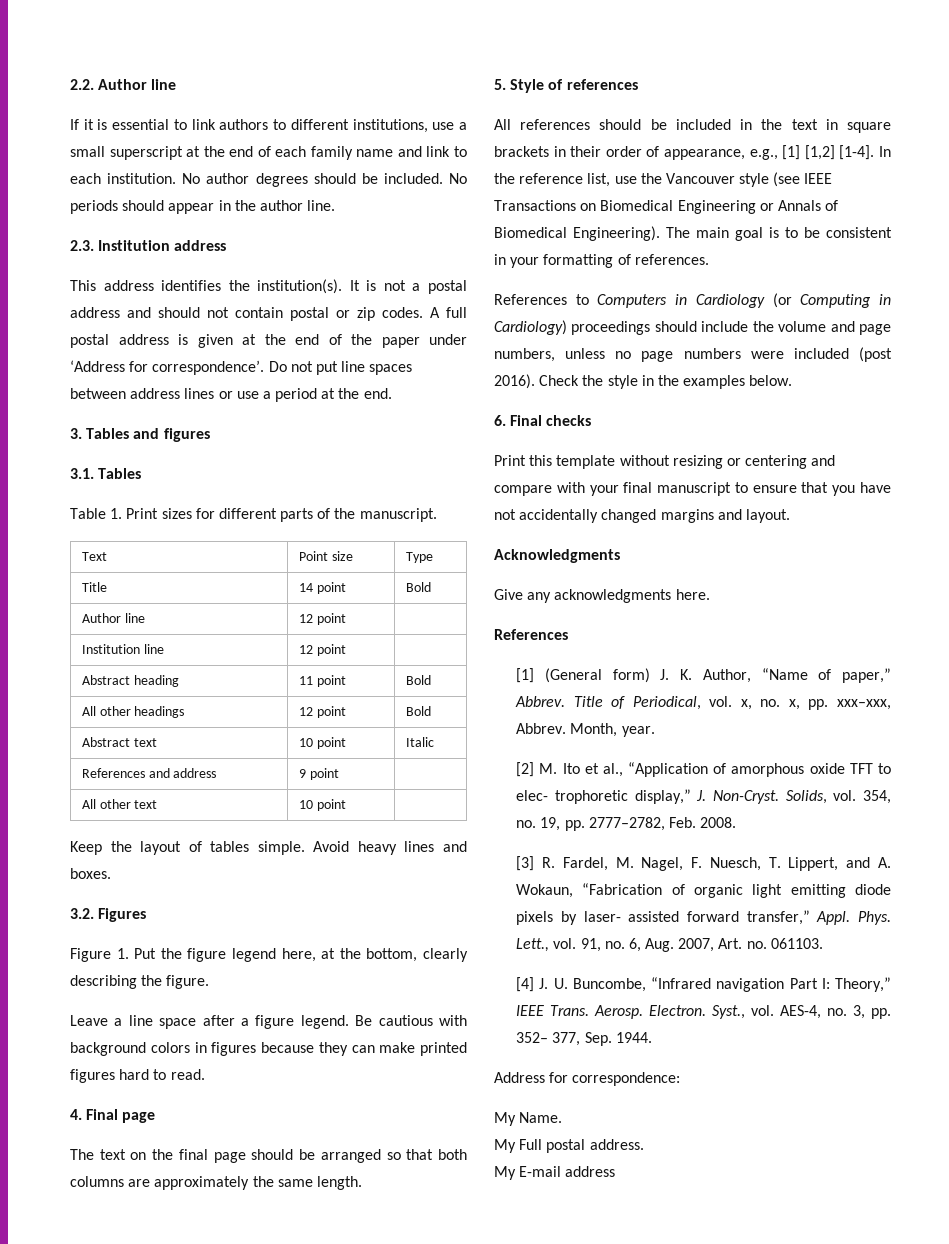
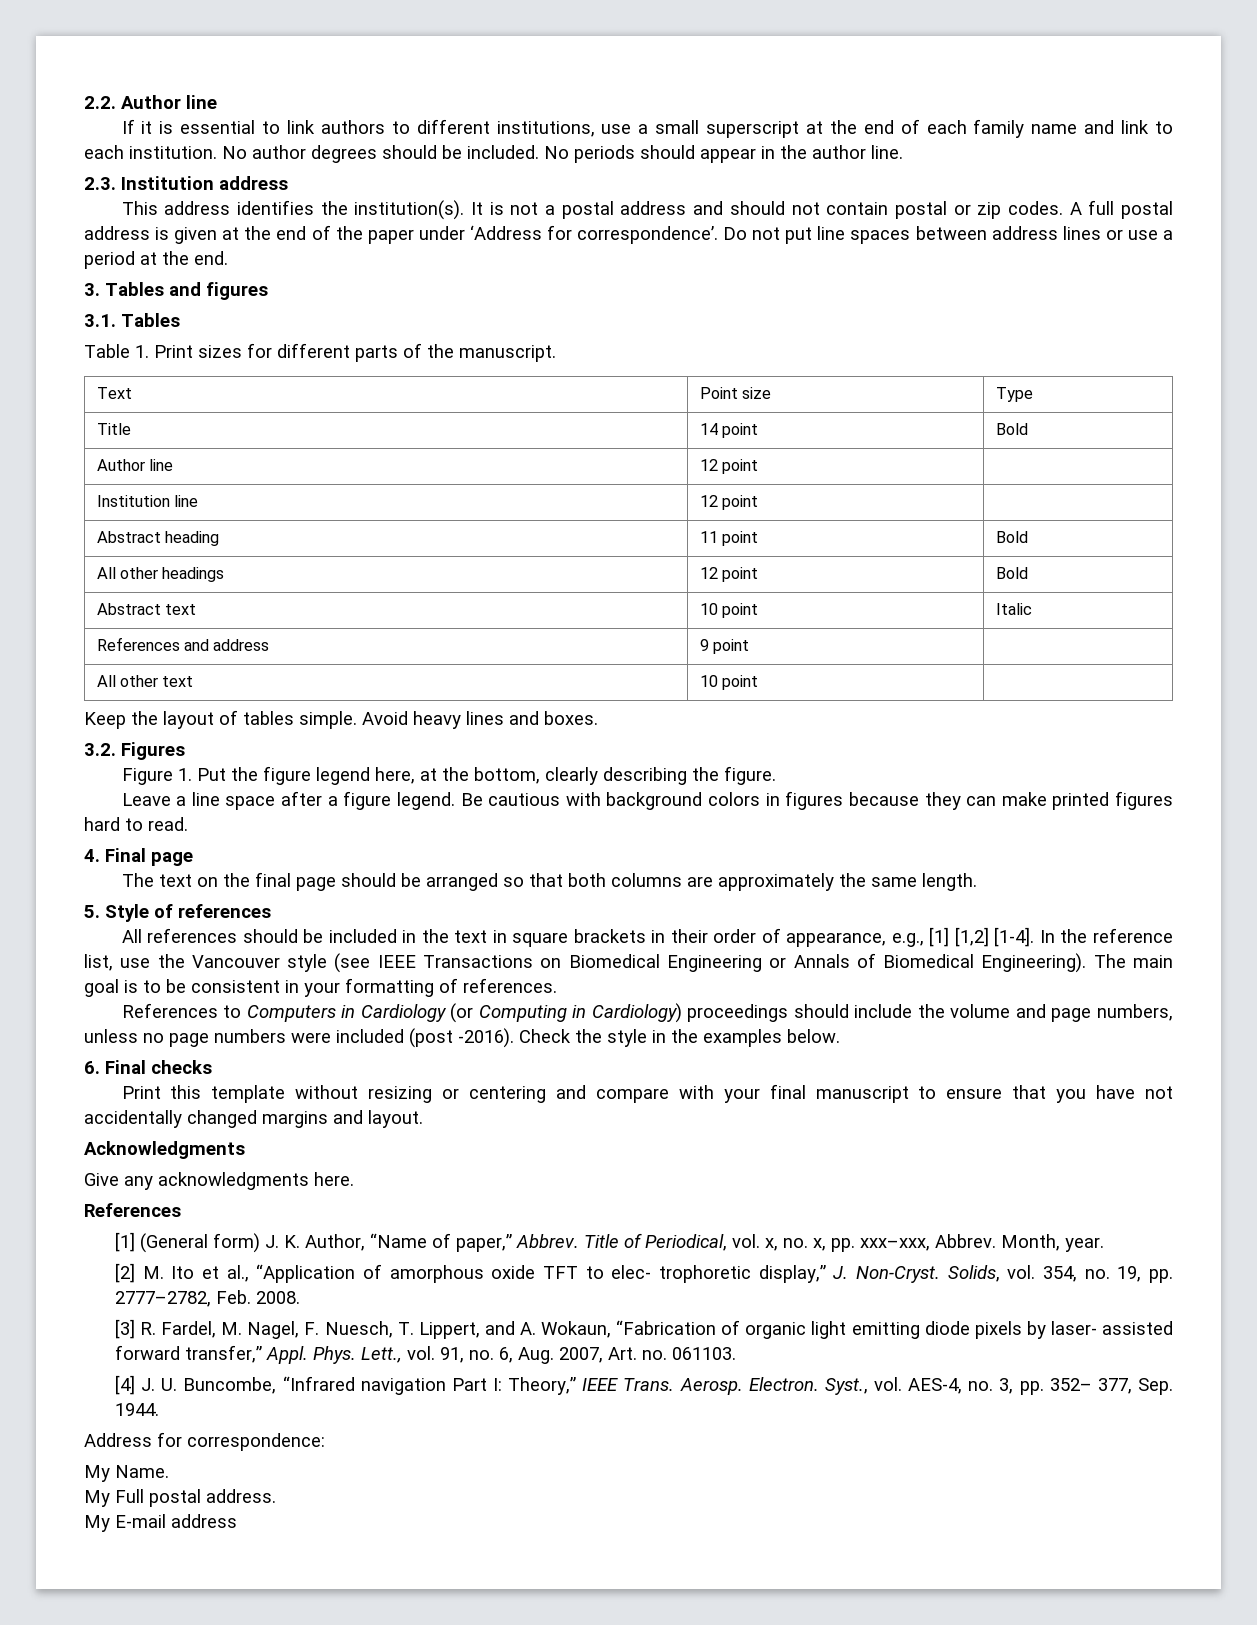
[494,374,535,389] 2016). -> [458,1028,514,1048] -2016).

